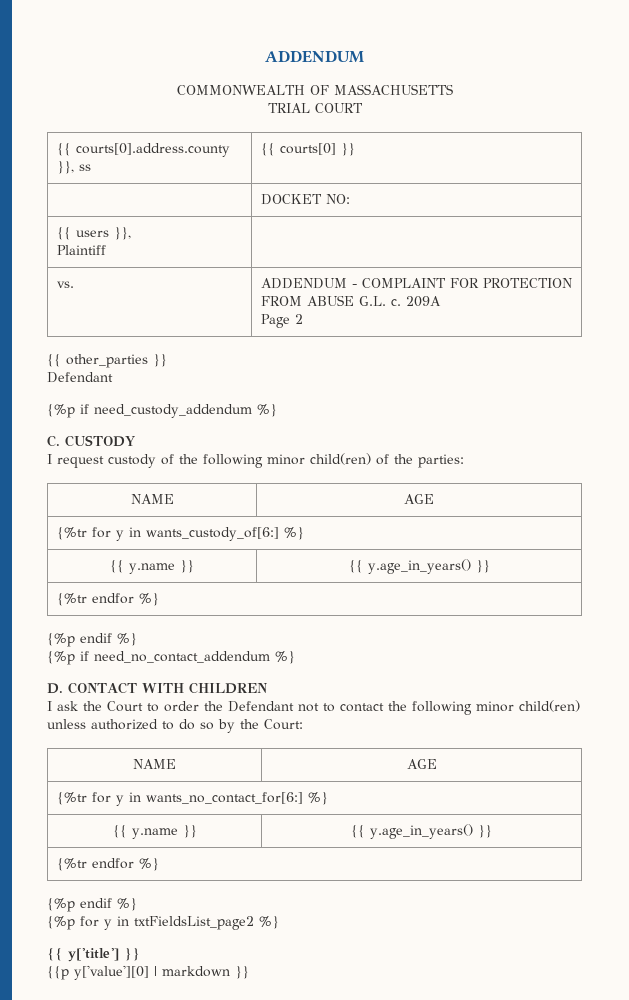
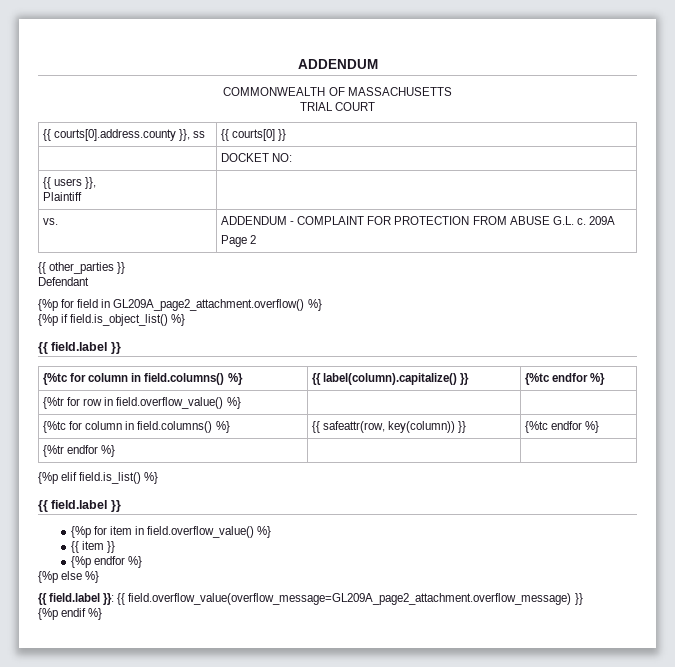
[80,404,277,418] [47,435,135,447] [47,453,464,468] [130,494,174,504] [403,494,434,504] [56,527,304,541] [110,560,194,574] [348,559,490,574] [56,593,159,606] [47,633,137,647] [47,651,295,665] [47,682,268,694] [47,700,580,715] [47,719,303,733] [133,759,176,769] [406,759,437,769] [56,792,328,806] [112,825,197,839] [351,824,492,839] [56,858,159,871] [47,898,137,912] [47,916,279,930] [47,948,140,962] [47,965,249,980] if need_custody_addendum %} // C. CUSTODY // I request custody of the following minor child(ren) of the parties: // NAME | AGE // {%tr for y in wants_custody_of[6:] %} // {{ y.name }} | {{ y.age_in_years() }} // {%tr endfor %} // {%p endif %} // {%p if need_no_contact_addendum %} // D. CONTACT WITH CHILDREN // I ask the Court to order the Defendant not to contact the following minor child(ren) unless authorized to do so by the Court: // NAME | AGE // {%tr for y in wants_no_contact_for[6:] %} // {{ y.name }} | {{ y.age_in_years() }} // {%tr endfor %} // {%p endif %} // {%p for y in txtFieldsList_page2 %} // {{ y['title'] }} // {{p y['value'][0] | markdown }} -> [61,299,322,311] [38,314,186,326] [38,342,121,354] [43,373,243,385] [312,373,470,385] [525,373,606,385] [43,397,241,409] [43,421,230,433] [312,421,467,433] [525,421,600,433] [43,445,116,457] [38,472,159,484] [38,500,121,512] [70,526,272,538] [70,541,116,553] [70,556,143,568] [38,571,100,583] [38,593,583,605] [38,608,103,620] for field in GL209A_page2_attachment.overflow() %} // {%p if field.is_object_list() %} // {{ field.label }} // {%tc for column in field.columns() %} | {{ label(column).capitalize() }} | {%tc endfor %} // {%tr for row in field.overflow_value() %} | | // {%tc for column in field.columns() %} | {{ safeattr(row, key(column)) }} | {%tc endfor %} // {%tr endfor %} | | // {%p elif field.is_list() %} // {{ field.label }} // {%p for item in field.overflow_value() %} // {{ item }} // {%p endfor %} // {%p else %} // {{ field.label }}: {{ field.overflow_value(overflow_message=GL209A_page2_attachment.overflow_message) }} // {%p endif %}

